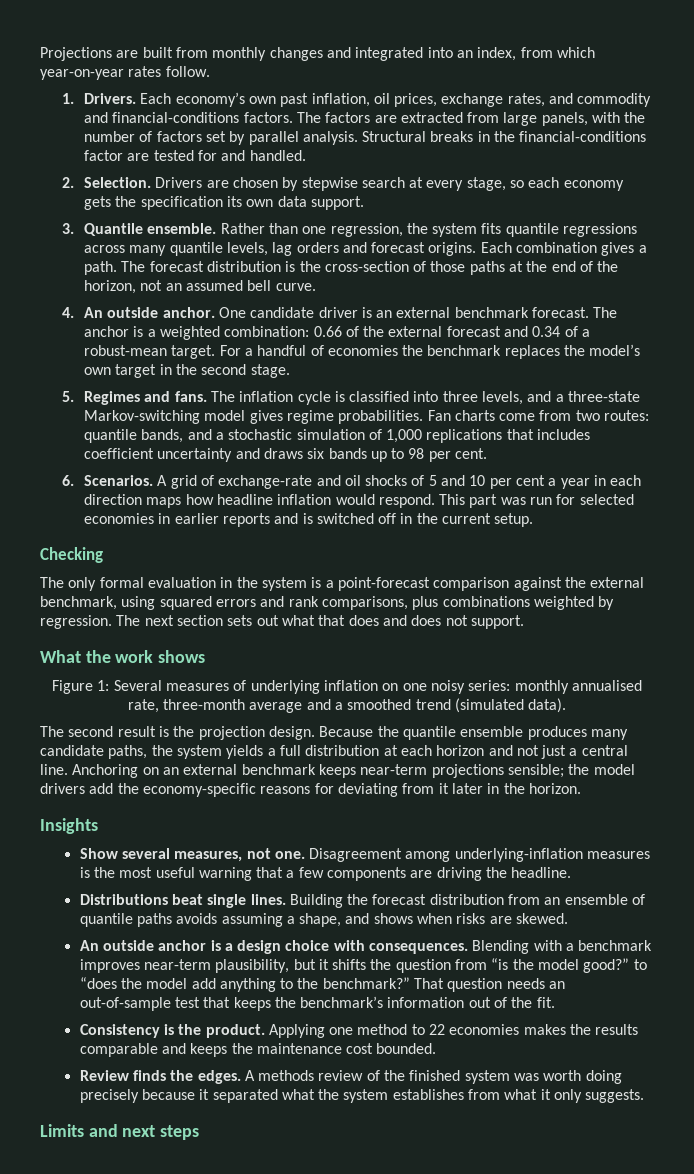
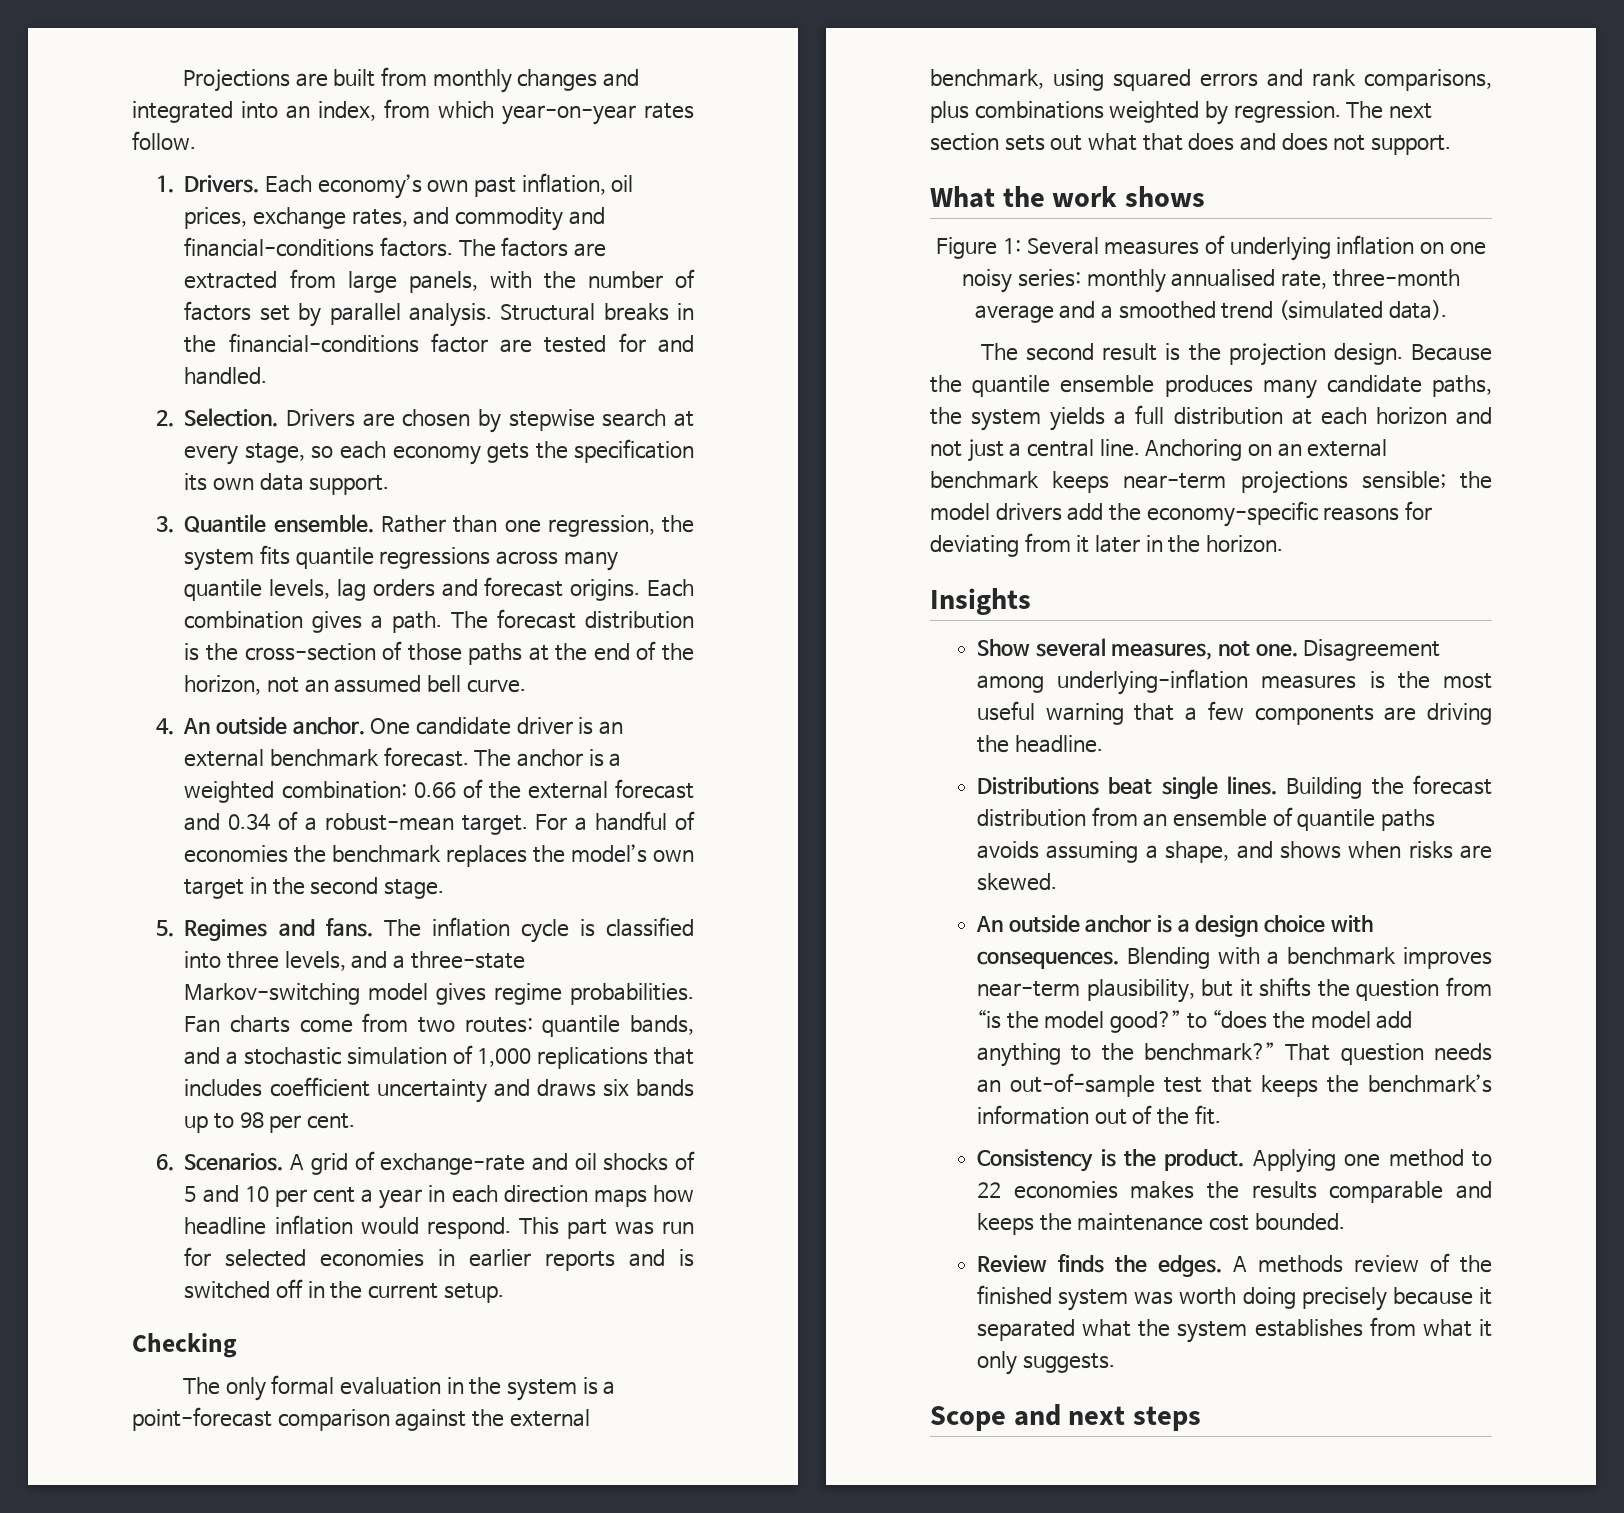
[40,1124,84,1137] Limits -> [930,1406,1006,1431] Scope

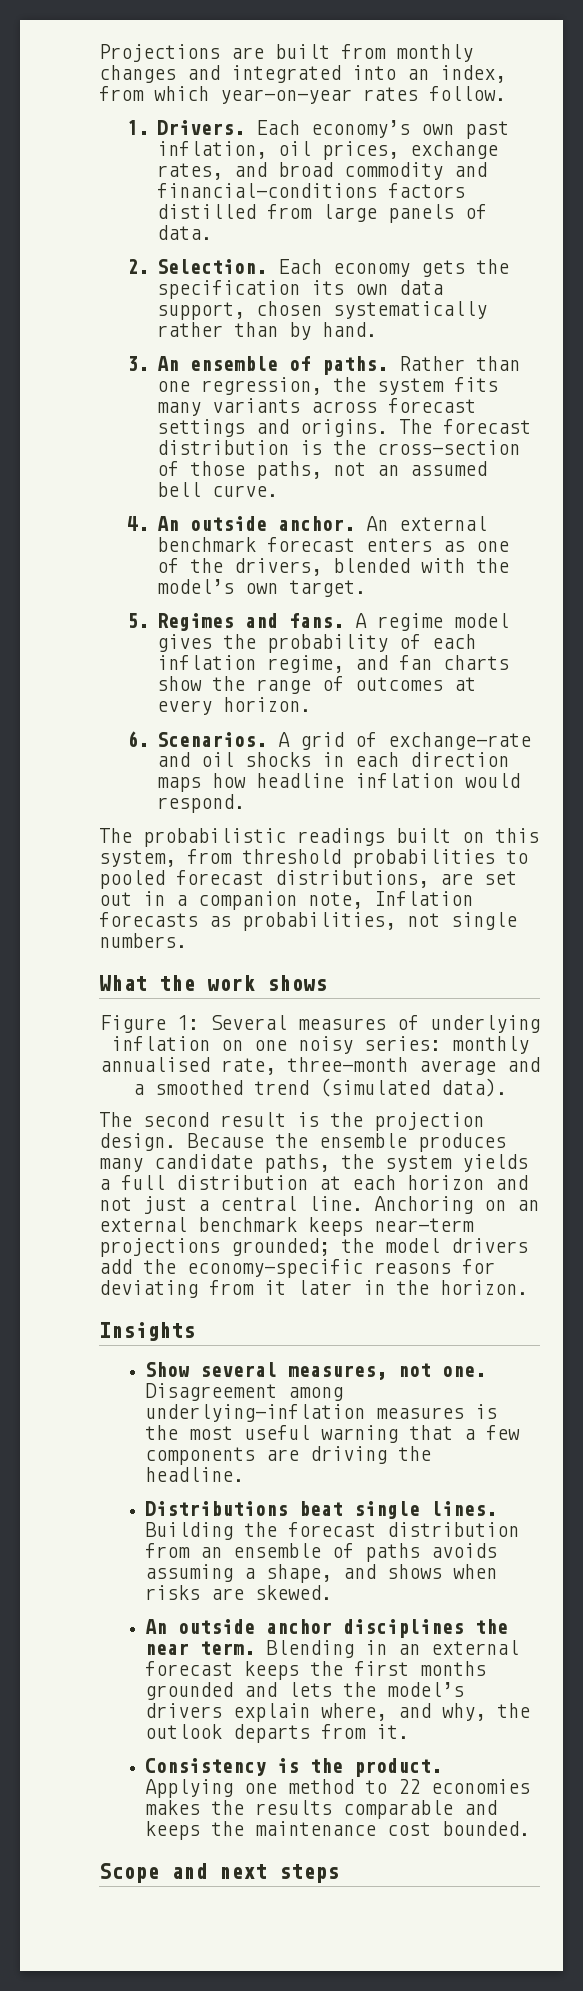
(450, 216) none -> [277,162,333,177] broad
[380,237,607,257] [184,269,695,293] [184,301,694,327] [184,333,695,353] [184,367,268,385] [155,408,695,433] [184,441,386,465] factors. The factors are extracted from large panels, with the number of factors set by parallel analysis. Structural breaks in the financial-conditions factor are tested for and handled. // 2. Selection. Drivers are chosen by stepwise search at every stage, so each -> [387,183,465,198] [156,204,487,223] [156,225,212,240] [126,259,322,274] factors distilled from large panels of data. // 2. Selection. Each
[309,475,390,495] [155,514,374,533] support. // 3. Quantile ensemble. -> [156,301,487,320] [156,322,377,340] [126,356,388,375] support, chosen systematically rather than by hand. // 3. An ensemble of paths.
[295,547,618,571] [184,577,694,601] [184,611,443,633] quantile regressions across many quantile levels, lag orders and forecast origins. Each combination gives a path. -> [156,398,476,416] [156,419,388,437] many variants across forecast settings and origins.
[468,641,694,665] [184,675,262,695] paths at the end of the horizon, -> [255,461,322,480] paths,
[370,717,624,735] [184,747,622,767] [184,779,695,803] [184,811,695,835] [184,844,695,867] [184,877,445,899] [155,917,695,943] [184,951,525,971] [184,983,695,1005] [184,1013,695,1037] [184,1045,695,1069] [184,1077,695,1103] [184,1112,356,1133] One candidate driver is an external benchmark forecast. The anchor is a weighted combination: 0.66 of the external forecast and 0.34 of a robust-mean target. For a handful of economies the benchmark replaces the model’s own target in the second stage. // 5. Regimes and fans. The inflation cycle is classified into three levels, and a three-state Markov-switching model gives regime probabilities. Fan charts come from two routes: quantile bands, and a stochastic simulation of 1,000 replications that includes coefficient uncertainty and draws six bands up to 98 per cent. -> [365,516,487,531] [156,537,509,552] [156,558,509,576] [156,579,366,597] [126,613,509,631] [156,634,476,653] [156,655,509,673] [156,676,476,694] [156,697,311,715] An external benchmark forecast enters as one of the drivers, blended with the model’s own target. // 5. Regimes and fans. A regime model gives the probability of each inflation regime, and fan charts show the range of outcomes at every horizon.
[675,1151,695,1170] [184,1185,423,1209] of 5 and 10 per cent a year -> (311, 759) none
[518,1217,694,1239] [184,1247,694,1271] [184,1279,504,1303] [132,1333,237,1358] [182,1375,616,1401] [132,1407,590,1431] [930,69,1492,91] [930,101,1432,125] [930,133,1451,155] This part was run for selected economies in earlier reports and is switched off in the current setup. // Checking // The only formal evaluation in the system is a point-forecast comparison against the external benchmark, using squared errors and rank comparisons, plus combinations weighted by regression. The next section sets out what that does and does not support. -> [99,828,539,847] [99,849,528,868] [99,870,517,889] [99,891,473,910] [99,912,517,931] [99,933,187,948] // The probabilistic readings built on this system, from threshold probabilities to pooled forecast distributions, are set out in a companion note, Inflation forecasts as probabilities, not single numbers.
[972,375,1051,397] quantile -> (308, 1140) none
[1361,471,1446,489] sensible; -> [231,1238,330,1256] grounded;
[1297,809,1376,831] quantile -> (354, 1550) none
[1157,915,1373,937] [977,947,1493,969] [977,977,1493,1003] [977,1009,1413,1033] [977,1042,1492,1067] [977,1073,1492,1097] [977,1105,1221,1125] is a design choice with consequences. Blending with a benchmark improves near-term plausibility, but it shifts the question from “is the model good?” to “does the model add anything to the benchmark?” That question needs an out-of-sample test that keeps the benchmark’s information out of the fit. -> [342,1619,508,1638] [144,1640,519,1658] [144,1661,486,1680] [144,1682,464,1700] [144,1703,530,1722] [144,1724,409,1743] disciplines the near term. Blending in an external forecast keeps the first months grounded and lets the model’s drivers explain where, and why, the outlook departs from it.
[977,1253,1492,1277] [977,1285,1492,1311] [977,1317,1492,1343] [977,1351,1115,1375] // Review finds the edges. A methods review of the finished system was worth doing precisely because it separated what the system establishes from what it only suggests. -> (530, 1828) none

